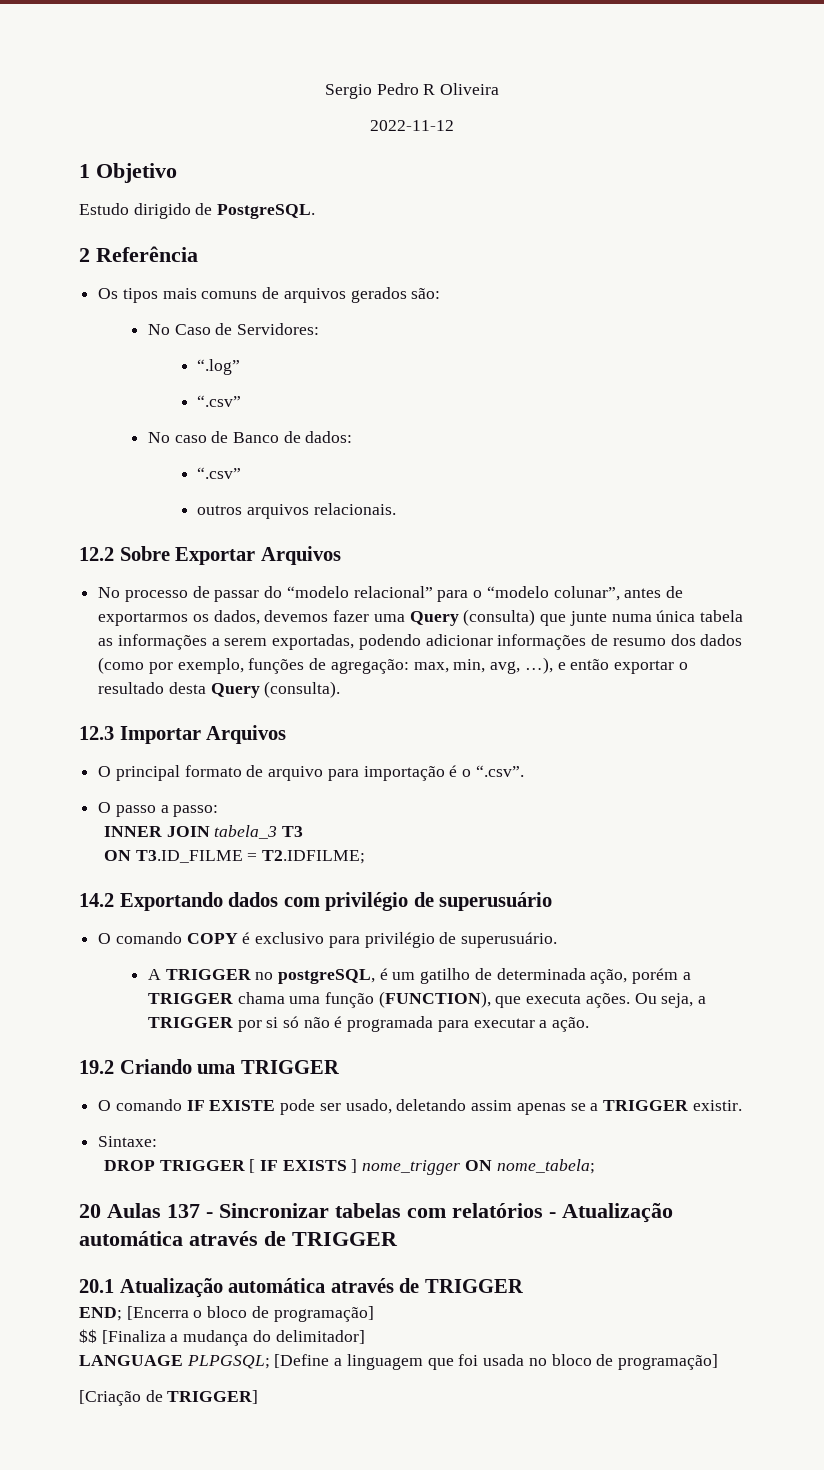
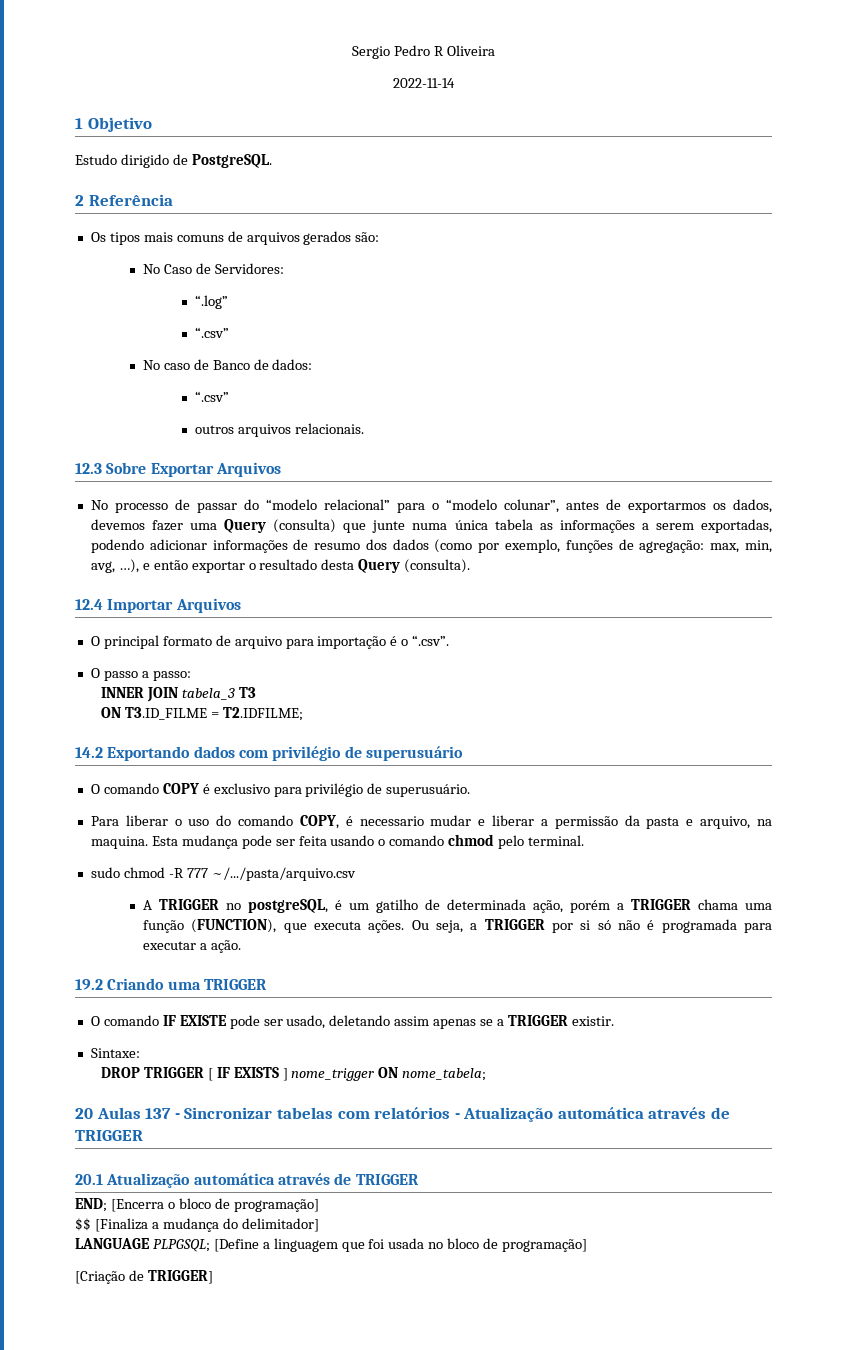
[370,120,454,131] 2022-11-12 -> [393,78,455,88] 2022-11-14
[79,547,114,561] 12.2 -> [75,463,102,474] 12.3
[79,726,114,740] 12.3 -> [75,599,103,610] 12.4
(558, 940) none -> [90,815,772,829] [90,834,585,849] [90,867,356,881] // Para liberar o uso do comando COPY, é necessario mudar e liberar a permissão da pasta e arquivo, na maquina. Esta mudança pode ser feita usando o comando chmod pelo terminal. // sudo chmod -R 777 ~/.../pasta/arquivo.csv

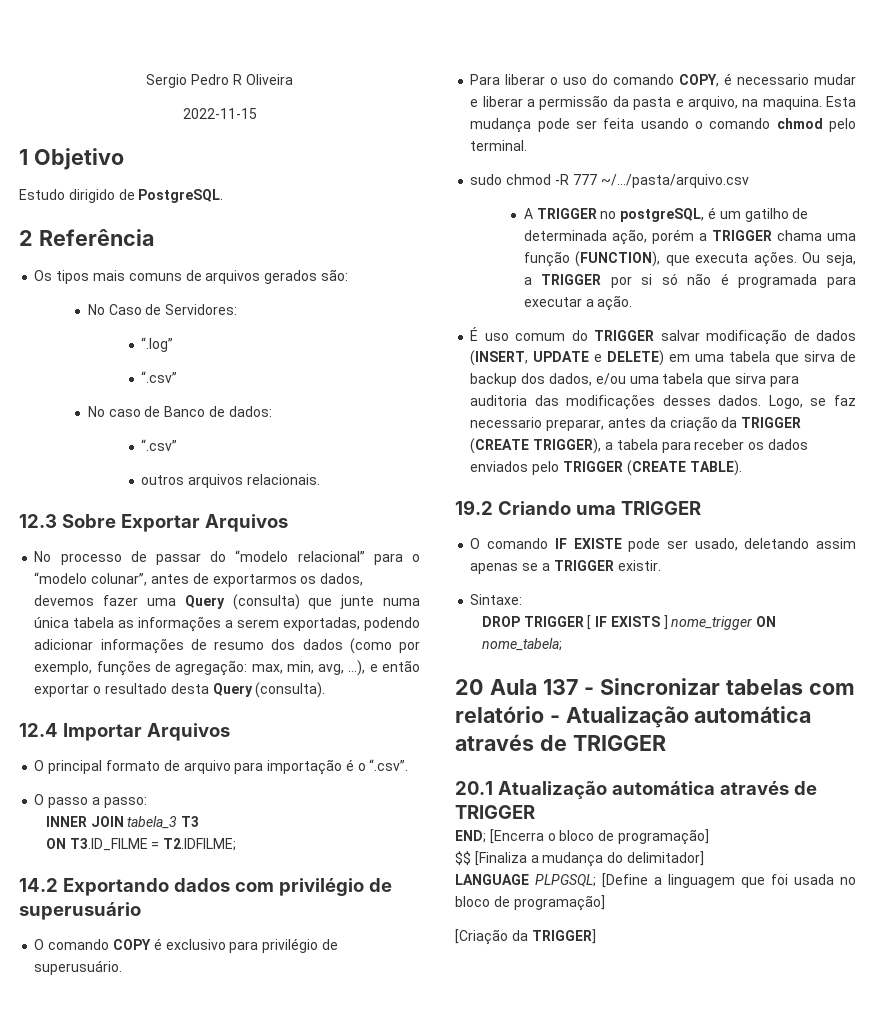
[393,78,455,88] 2022-11-14 -> [182,108,257,119] 2022-11-15
(241, 946) none -> [470,327,856,345] [470,350,856,366] [470,373,799,387] [470,394,856,410] [470,416,802,432] [470,438,808,454] [470,460,742,476] // É uso comum do TRIGGER salvar modificação de dados (INSERT, UPDATE e DELETE) em uma tabela que sirva de backup dos dados, e/ou uma tabela que sirva para auditoria das modificações desses dados. Logo, se faz necessario preparar, antes da criação da TRIGGER (CREATE TRIGGER), a tabela para receber os dados enviados pelo TRIGGER (CREATE TABLE).
[96,1107,141,1119] Aulas -> [489,679,537,695] Aula
[374,1107,451,1119] relatórios -> [455,706,544,723] relatório
[128,1270,144,1281] de -> [511,930,528,941] da

